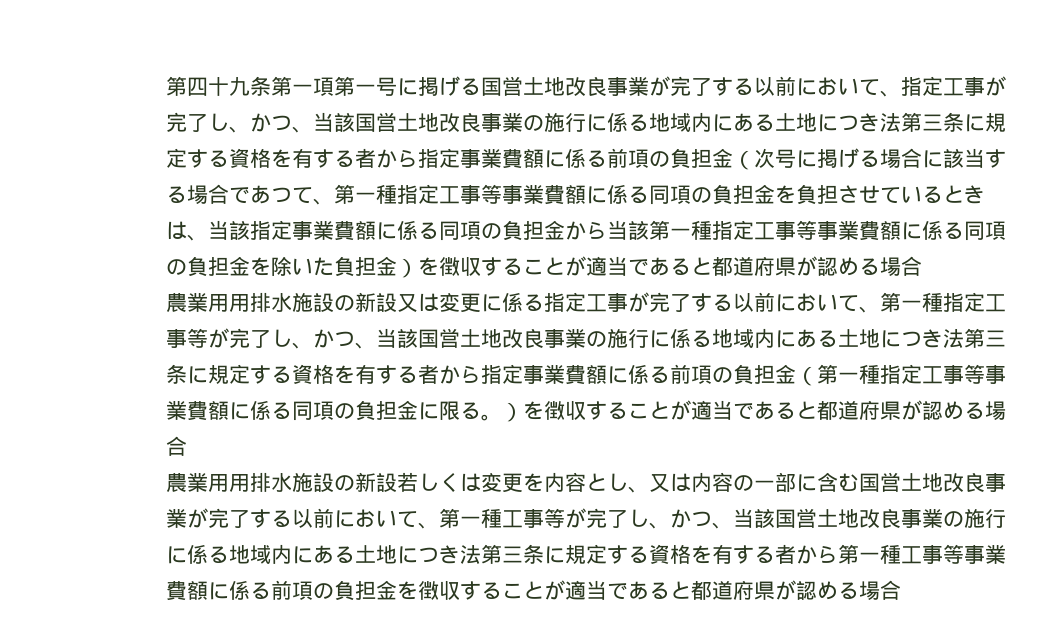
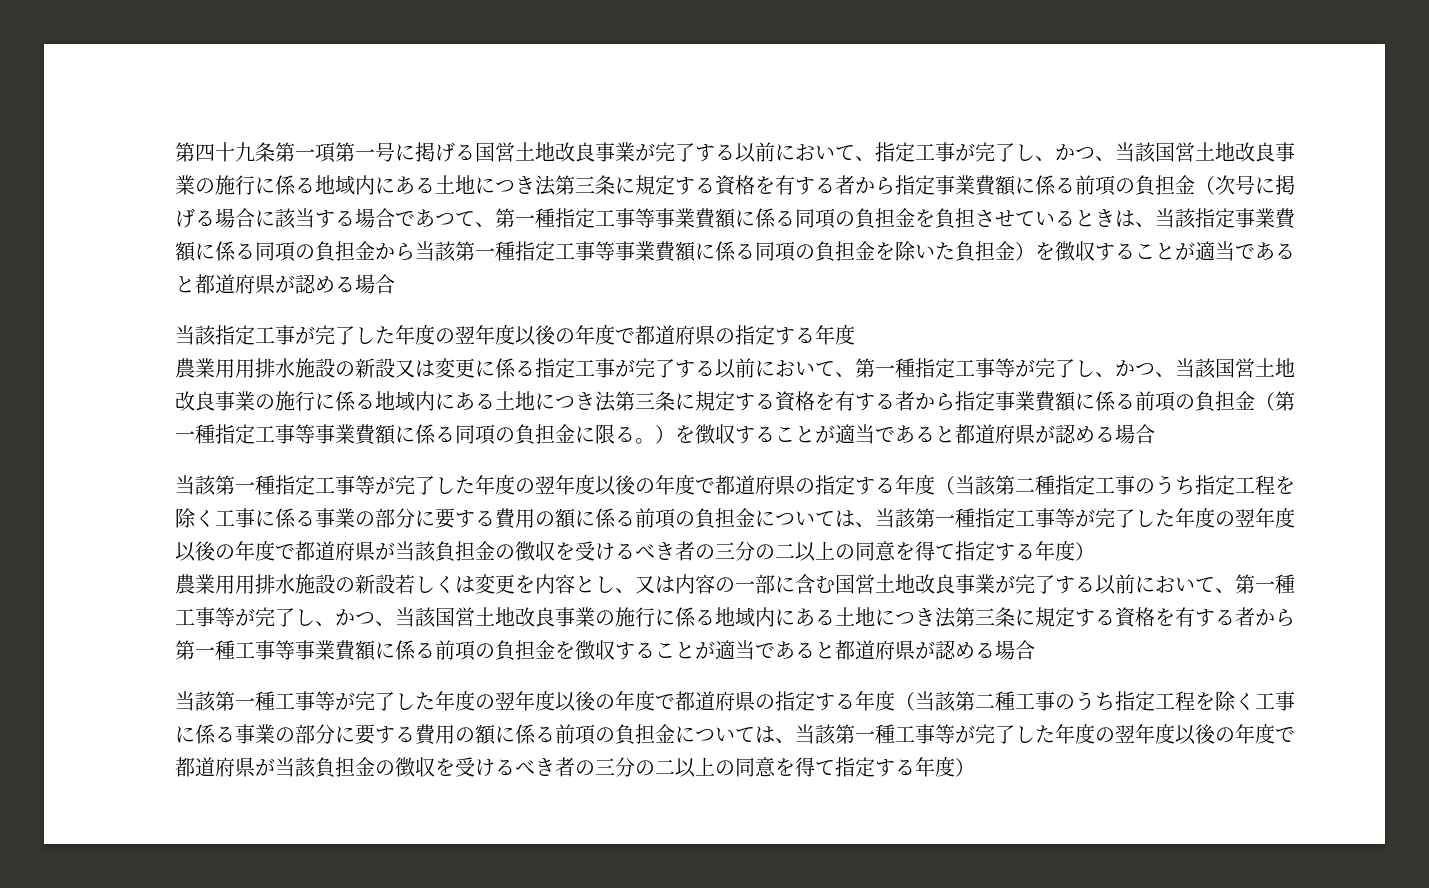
(923, 266) none -> [175,324,856,346] // 当該指定工事が完了した年度の翌年度以後の年度で都道府県の指定する年度
(188, 446) none -> [175,474,1296,496] [175,507,1296,529] [175,540,1096,562] // 当該第一種指定工事等が完了した年度の翌年度以後の年度で都道府県の指定する年度（当該第二種指定工事のうち指定工程を除く工事に係る事業の部分に要する費用の額に係る前項の負担金については、当該第一種指定工事等が完了した年度の翌年度以後の年度で都道府県が当該負担金の徴収を受けるべき者の三分の二以上の同意を得て指定する年度）
(902, 590) none -> [175,690,1296,712] [175,723,1296,745] [175,756,976,778] // 当該第一種工事等が完了した年度の翌年度以後の年度で都道府県の指定する年度（当該第二種工事のうち指定工程を除く工事に係る事業の部分に要する費用の額に係る前項の負担金については、当該第一種工事等が完了した年度の翌年度以後の年度で都道府県が当該負担金の徴収を受けるべき者の三分の二以上の同意を得て指定する年度）

